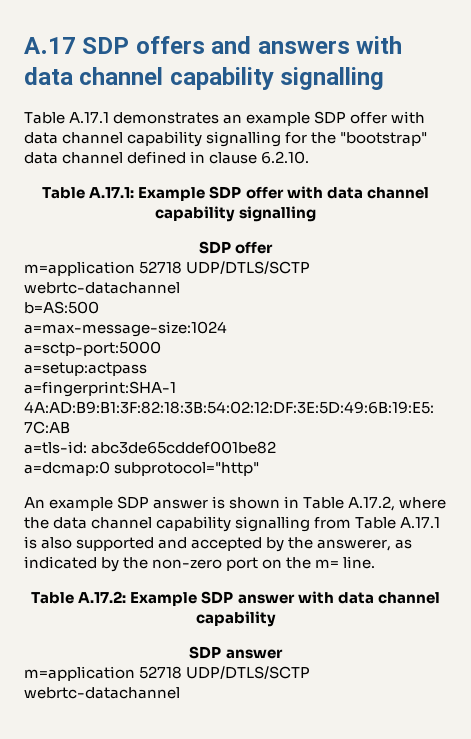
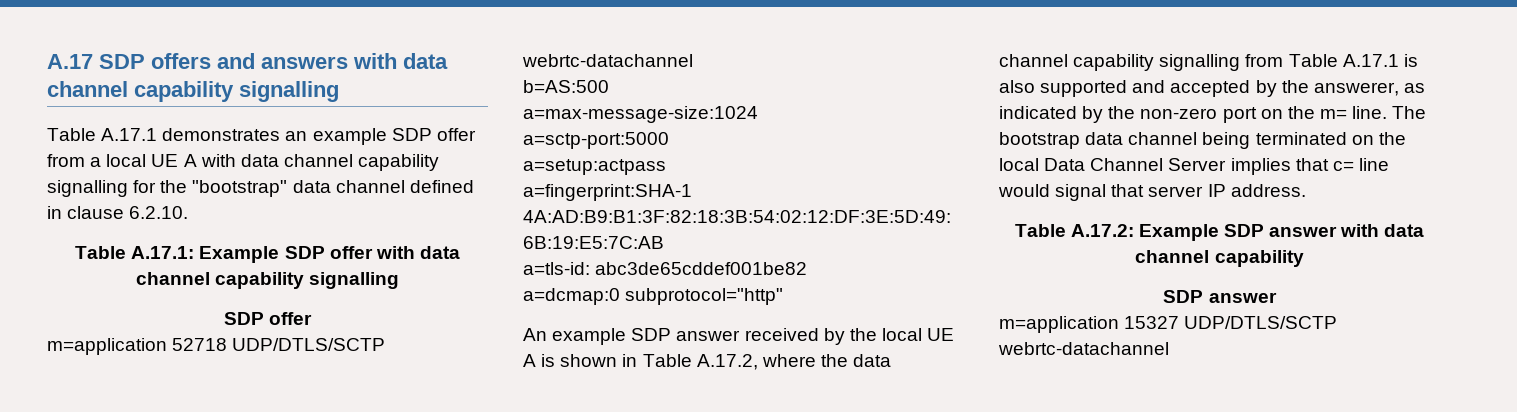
(388, 118) none -> [47,154,197,167] from a local UE A
(209, 504) none -> [744,328,955,345] [523,354,536,367] received by the local UE A
(376, 562) none -> [1392,106,1427,119] [999,132,1406,149] [999,158,1389,175] [998,184,1306,201] The bootstrap data channel being terminated on the local Data Channel Server implies that c= line would signal that server IP address.
[139,666,183,679] 52718 -> [1124,316,1180,329] 15327

